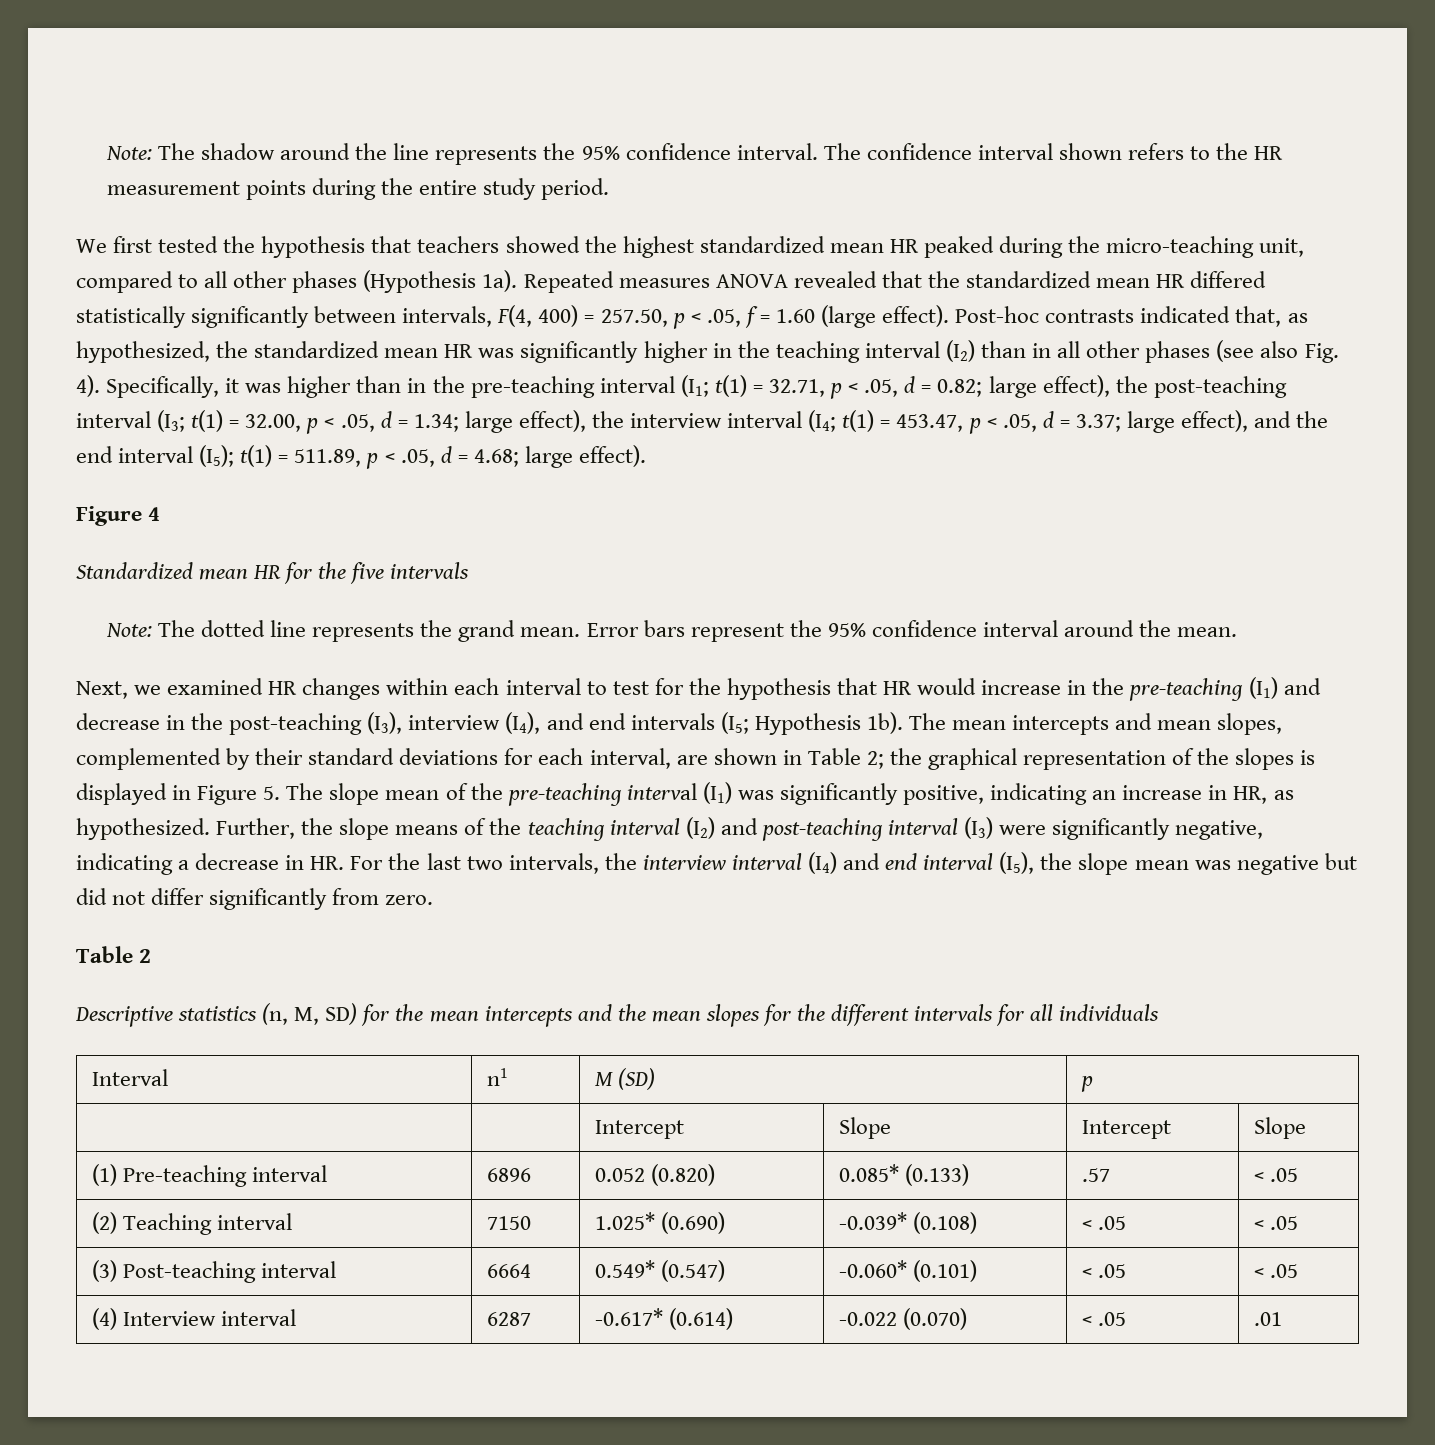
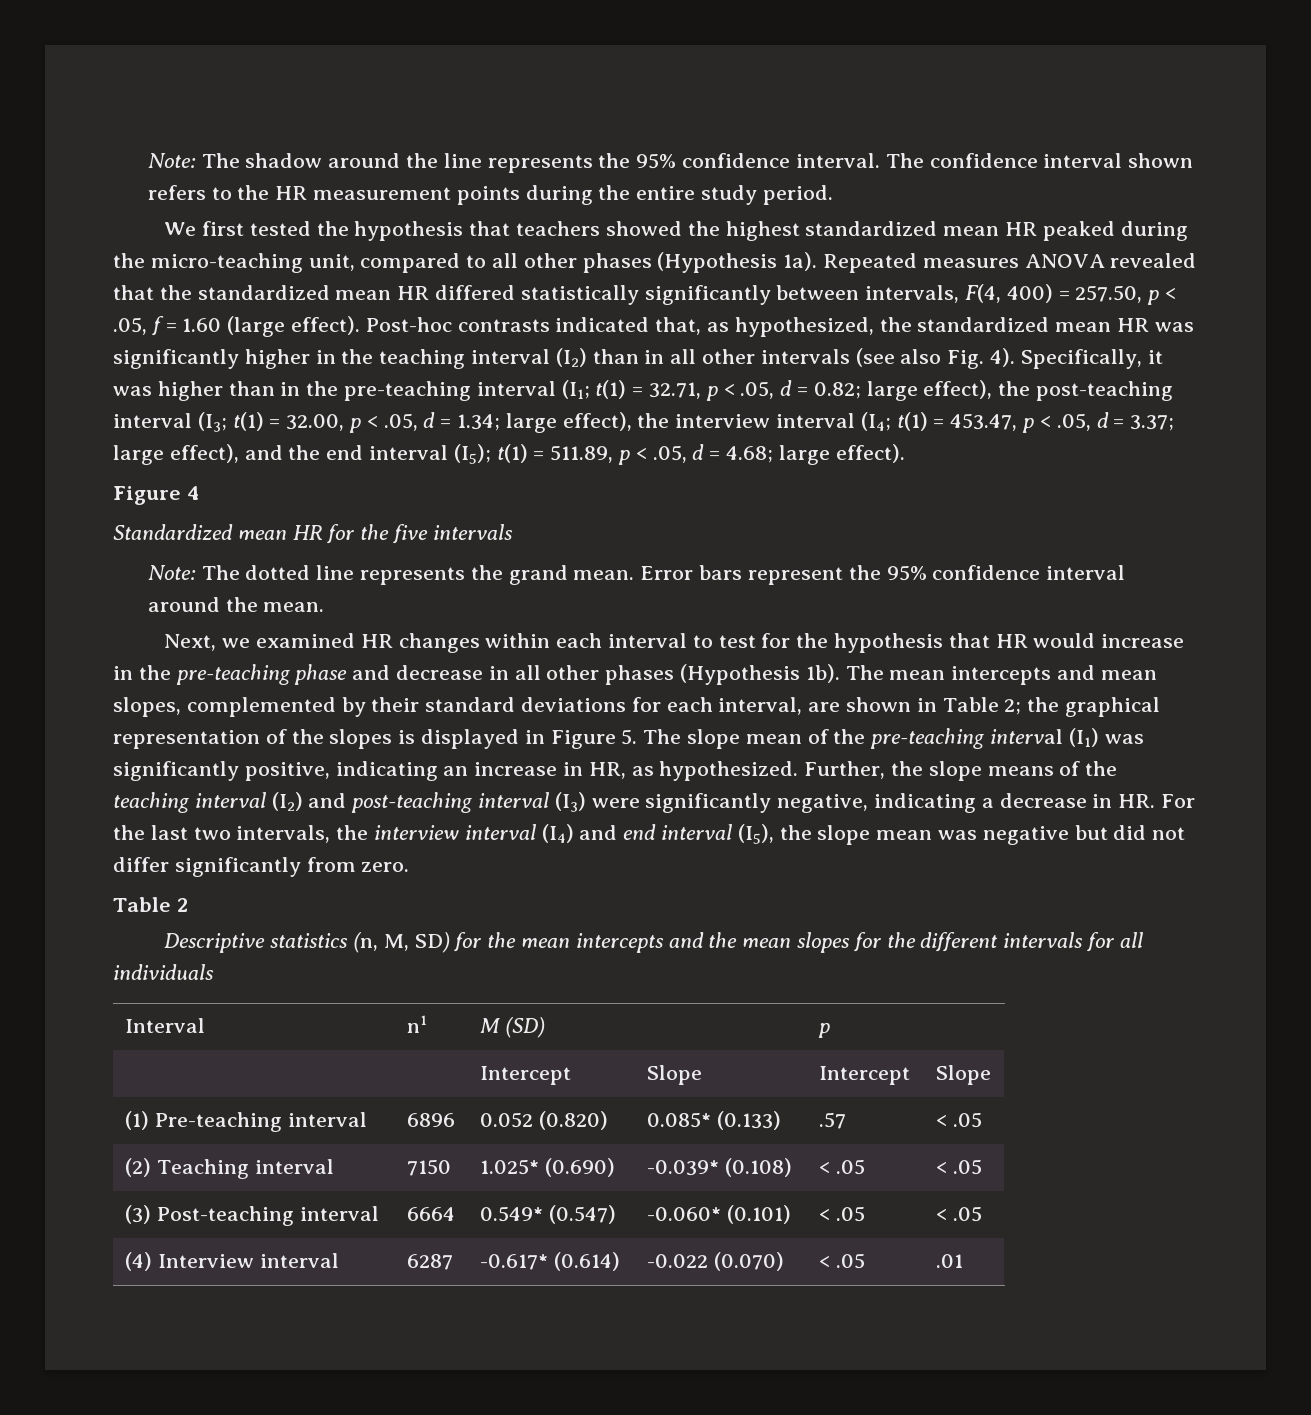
[1145,341,1211,363] phases -> [760,349,850,364] intervals
[1248,677,1278,699] (I1) -> [294,664,348,685] phase
[191,712,861,735] the post-teaching (I3), interview (I4), and end intervals (I5; Hypothesis -> [514,664,801,685] all other phases (Hypothesis

